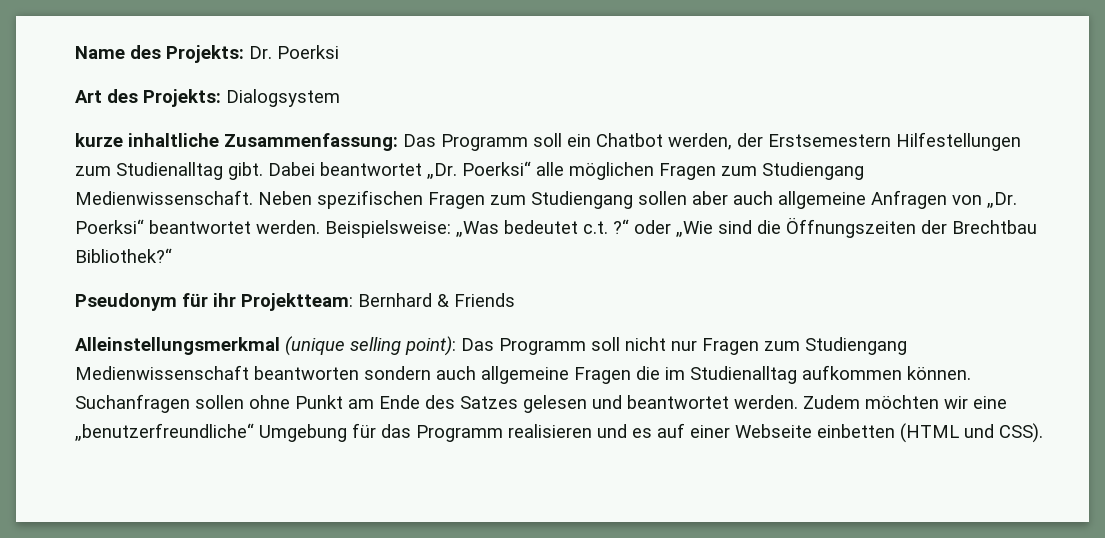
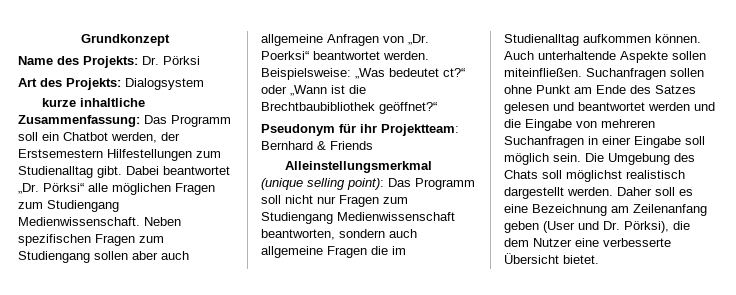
(75, 52) none -> [81,34,170,46] Grundkonzept //
[277,45,339,59] Poerksi -> [163,56,200,65] Pörksi
[462,161,531,176] Poerksi“ -> [43,183,84,192] Pörksi“
[583,217,1037,238] [75,248,172,263] c.t. ?“ oder „Wie sind die Öffnungszeiten der Brechtbau Bibliothek?“ -> [443,68,465,77] [261,85,366,96] [261,102,437,114] ct?“ oder „Wann ist die Brechtbaubibliothek geöffnet?“
[254,366,359,380] beantworten -> [261,229,335,240] beantworten,
(971, 373) none -> [504,51,706,63] [504,68,582,77] Auch unterhaltende Aspekte sollen miteinfließen.
[734,395,1007,409] [75,423,1043,443] werden. Zudem möchten wir eine „benutzerfreundliche“ Umgebung für das Programm realisieren und es auf einer Webseite einbetten (HTML und CSS). -> [648,102,715,111] [504,119,655,131] [504,136,705,148] [504,153,695,165] [504,170,685,182] [504,187,693,199] [504,204,707,216] [504,221,690,233] [504,238,671,247] [504,253,599,264] werden und die Eingabe von mehreren Suchanfragen in einer Eingabe soll möglich sein. Die Umgebung des Chats soll möglichst realistisch dargestellt werden. Daher soll es eine Bezeichnung am Zeilenanfang geben (User und Dr. Pörksi), die dem Nutzer eine verbesserte Übersicht bietet.

